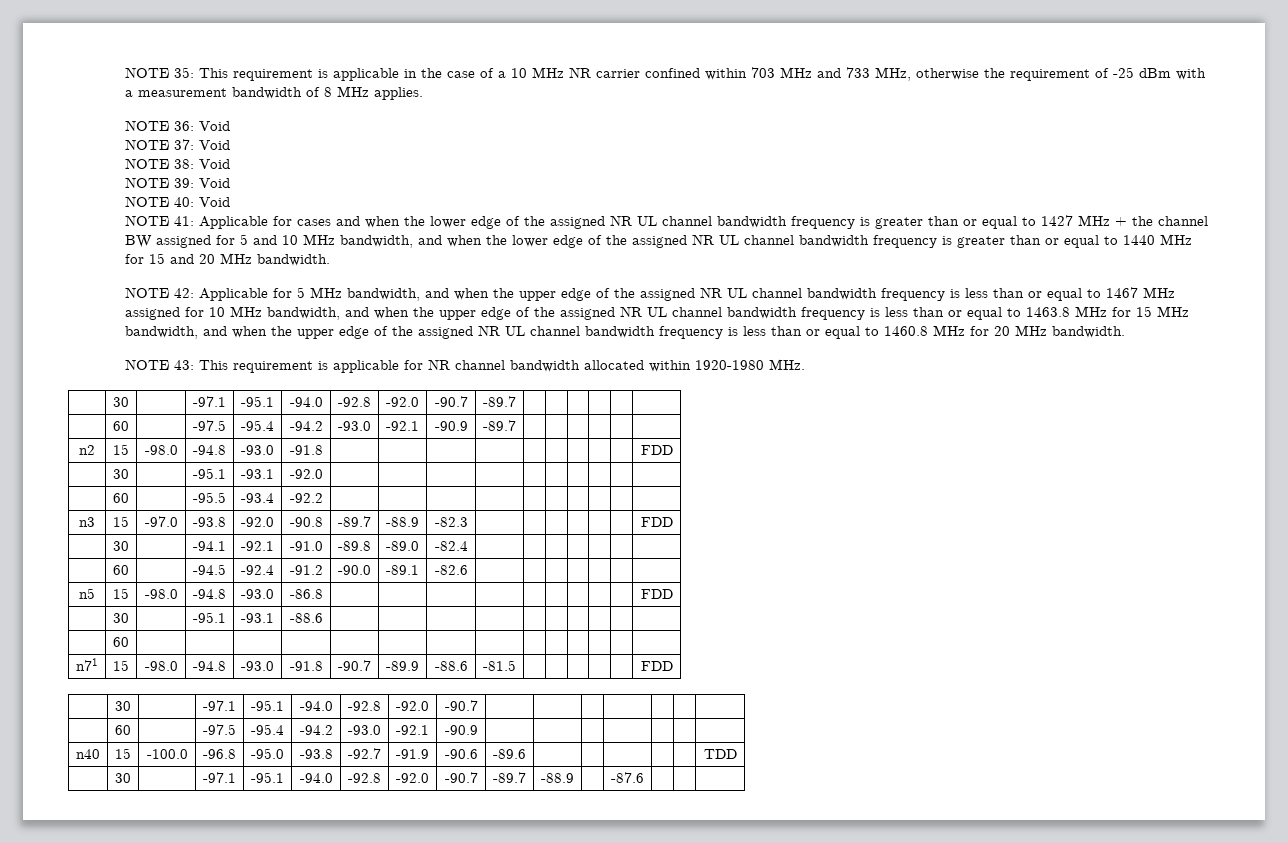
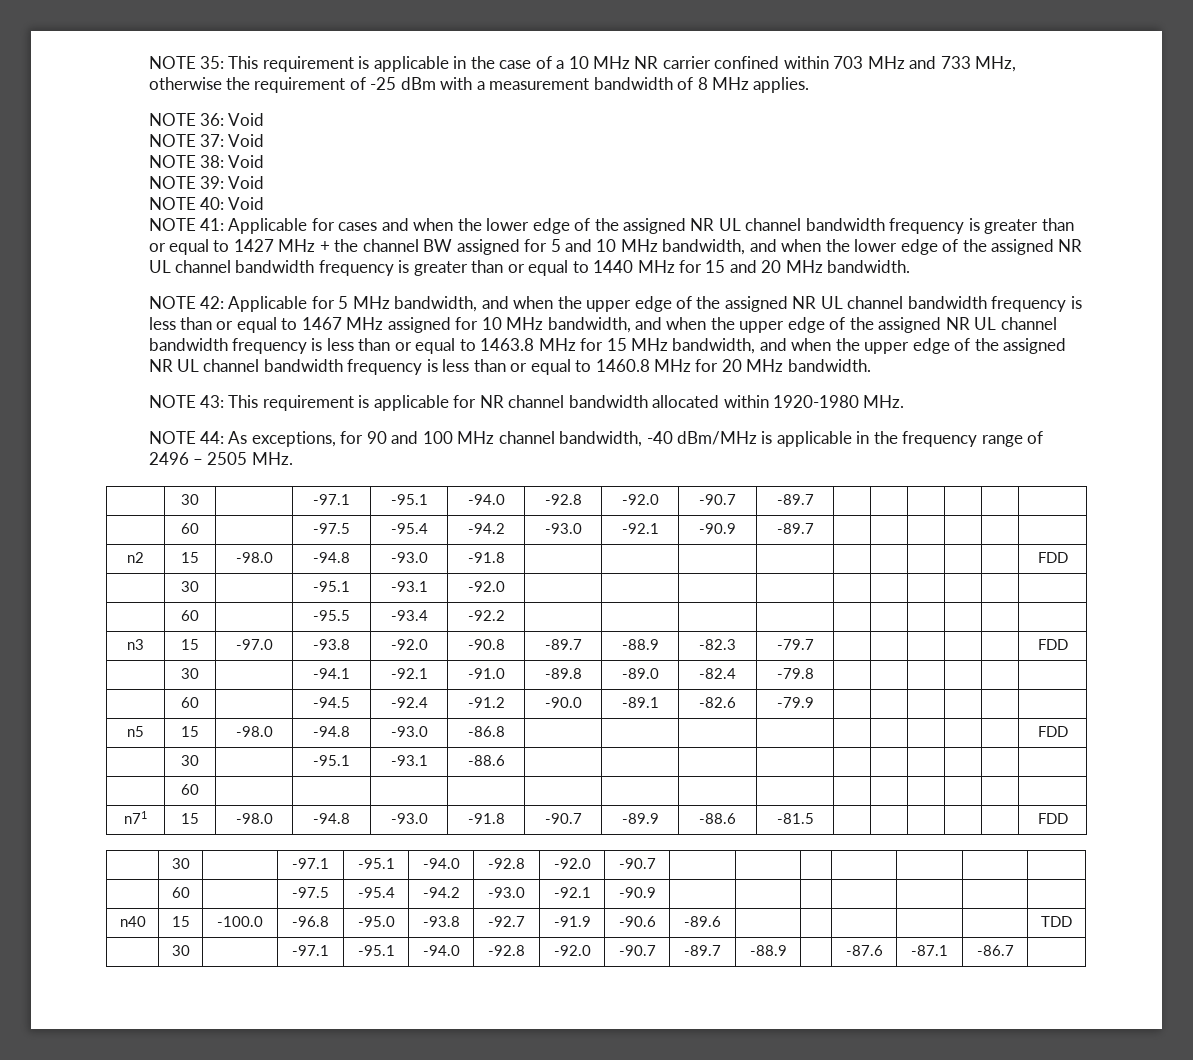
(805, 364) none -> [148,431,1044,447] [148,452,293,465] // NOTE 44: As exceptions, for 90 and 100 MHz channel bandwidth, -40 dBm/MHz is applicable in the frequency range of 2496 – 2505 MHz.
(468, 522) none -> [776,639,814,650] -79.7
(468, 546) none -> [776,668,814,679] -79.8
(468, 570) none -> [776,697,814,708] -79.9
(644, 777) | -> [911,945,948,956] [976,945,1014,956] -87.1 | -86.7

